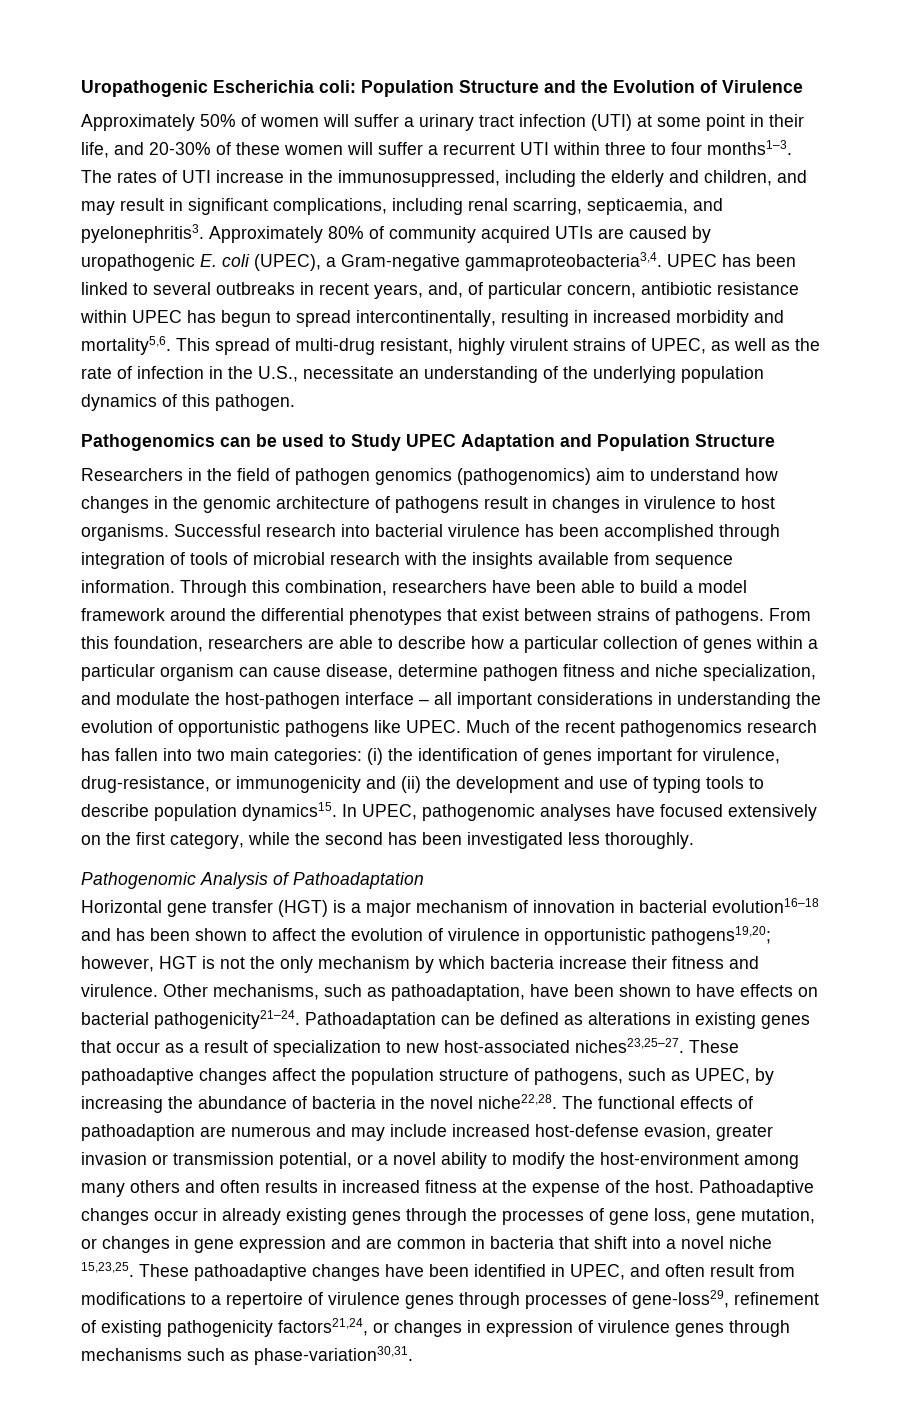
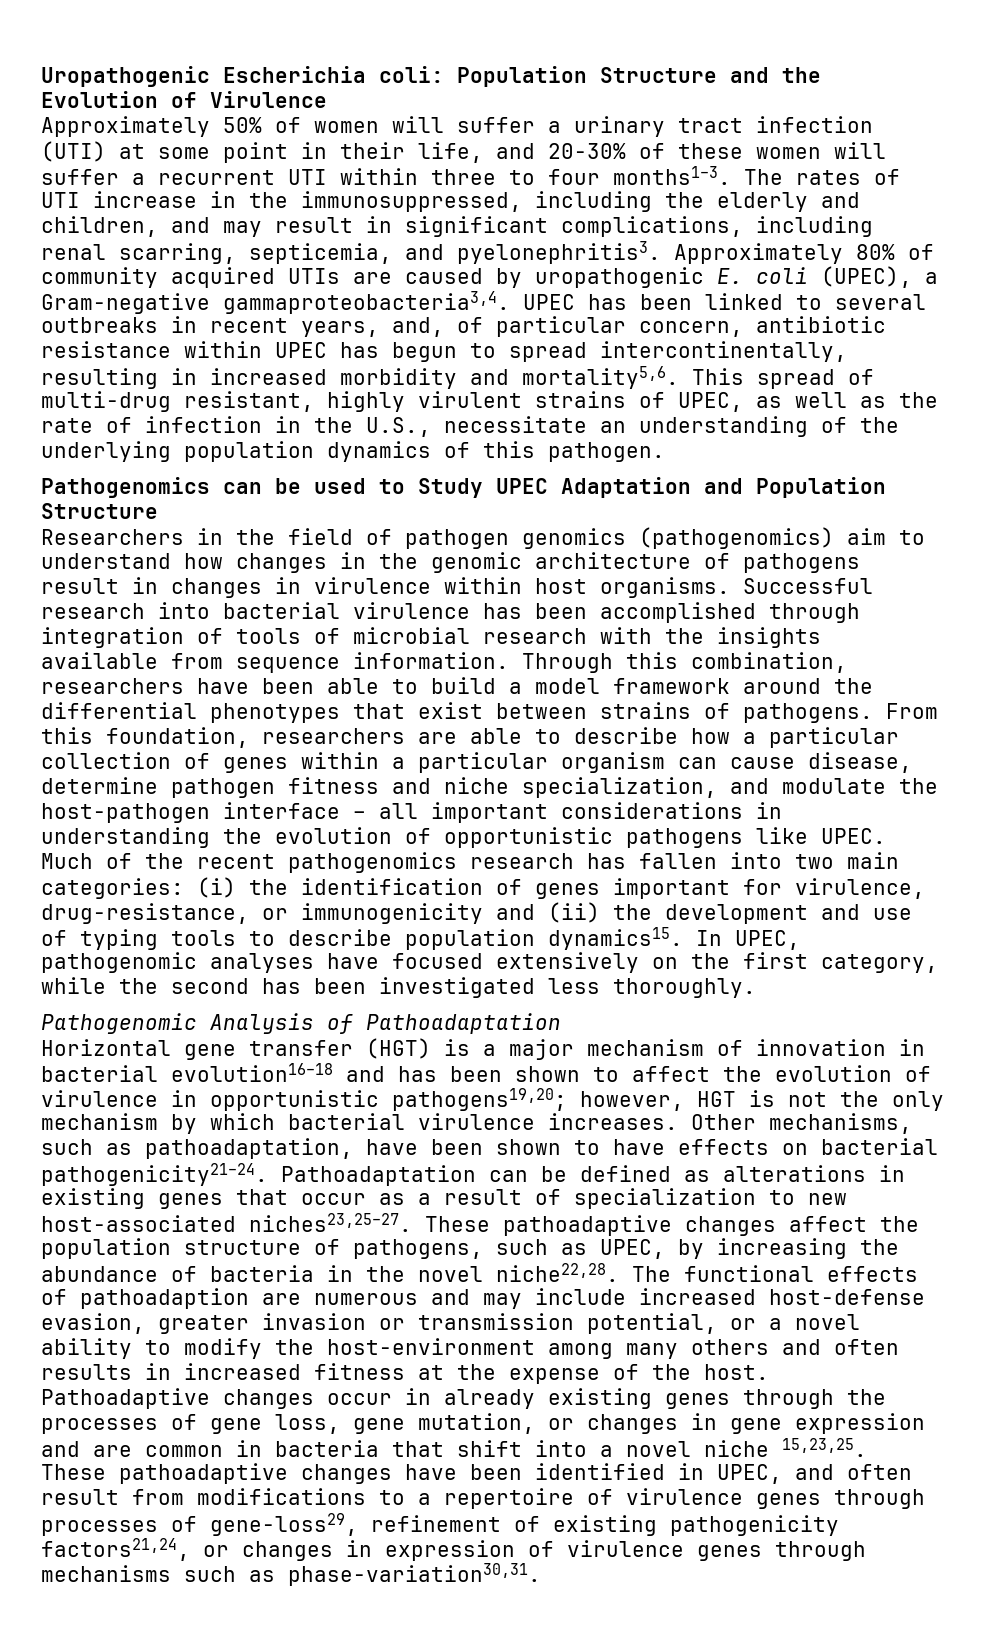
[587,198,688,215] septicaemia, -> [249,243,392,264] septicemia,
[721,497,736,509] to -> [444,577,522,594] within
[490,956,759,969] [81,984,158,997] bacteria increase their fitness and virulence. -> [288,1113,678,1130] bacterial virulence increases.

